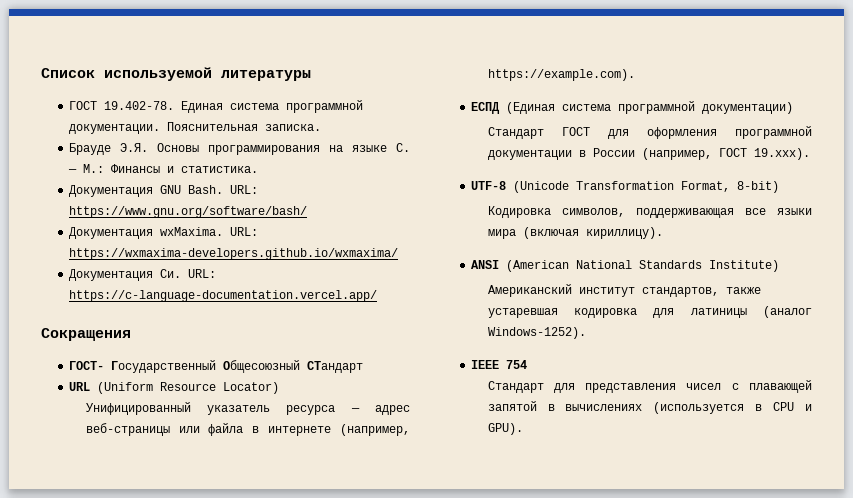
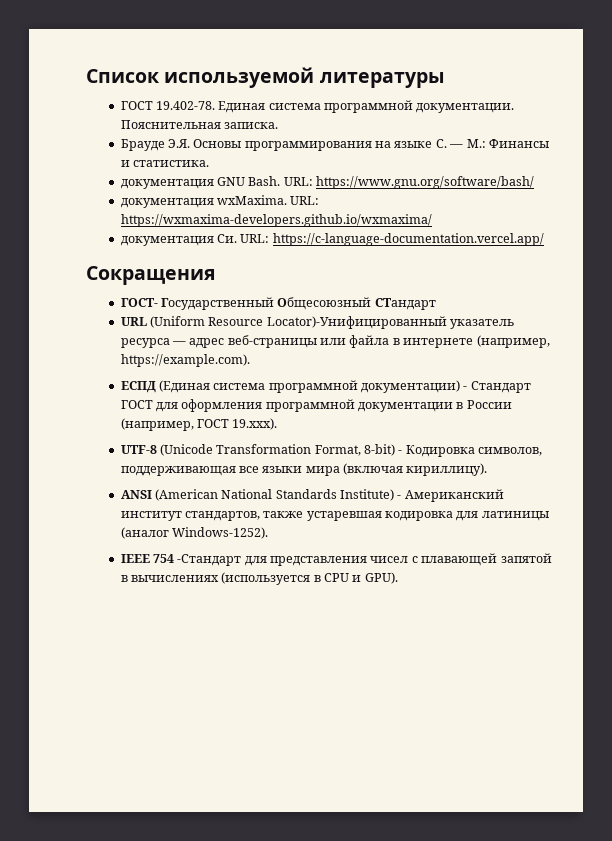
[69,185,154,197] Документация -> [120,179,214,189] документация
[69,227,154,239] Документация -> [120,198,214,208] документация
[69,269,154,281] Документация -> [120,236,214,246] документация
[223,382,280,394] [85,402,191,415] Locator) // Унифицированный -> [266,316,447,329] Locator)-Унифицированный
(794, 108) // -> [463,386,468,390] -
(780, 187) // -> [398,450,403,454] -
(780, 266) // -> [397,495,402,499] -
[487,381,544,393] // Стандарт -> [177,554,242,566] -Стандарт

